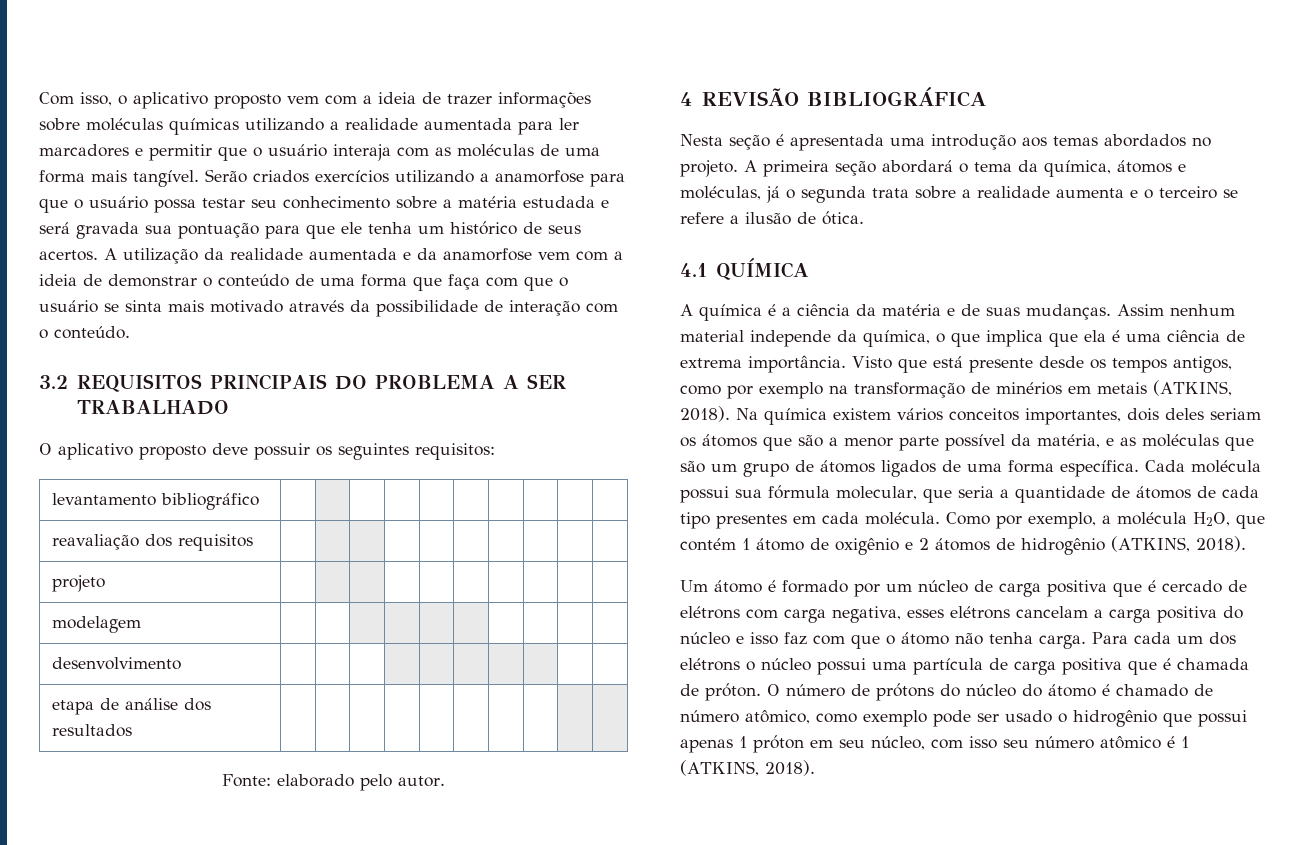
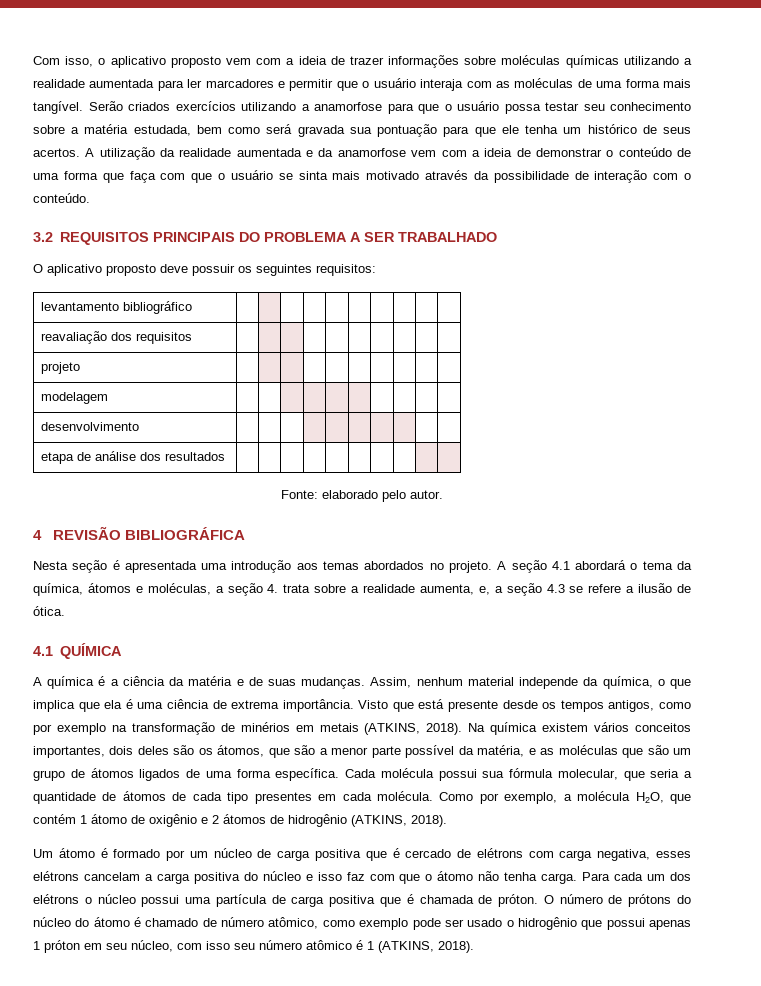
[523,196,609,208] estudada e -> [133,125,261,136] estudada, bem como
[763,160,876,177] primeira seção -> [511,560,570,573] seção 4.1
[766,186,866,203] já o segunda -> [215,583,279,596] a seção 4.
[1056,186,1217,199] aumenta e o terceiro -> [419,583,565,596] aumenta, e, a seção 4.3
[1117,304,1164,316] Assim -> [370,677,412,688] Assim,
[1210,408,1261,420] [680,434,757,447] seriam os átomos -> [173,745,265,757] são os átomos,

